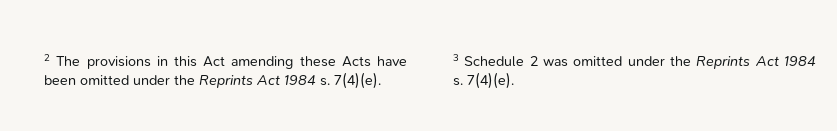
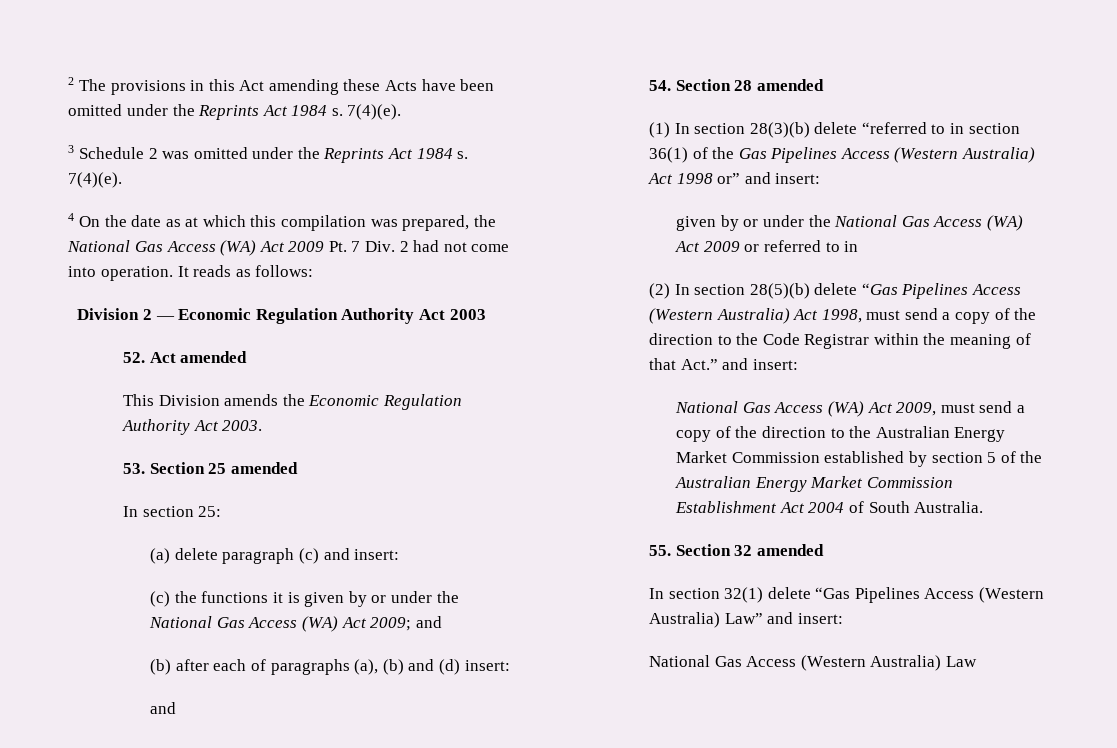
(515, 80) none -> [68,213,496,231] [67,240,510,256] [68,265,314,281] [77,308,486,324] [122,351,248,363] [122,394,462,410] [121,419,263,435] [122,462,298,474] [122,506,222,517] [150,548,400,564] [150,591,459,607] [149,616,442,632] [150,659,510,675] [150,702,177,714] [648,79,824,91] [648,122,1020,138] [648,147,1036,163] [647,172,821,184] [676,215,1023,231] [675,240,859,252] [648,283,1022,299] [648,308,1037,324] [648,333,1031,349] [648,358,798,370] [675,401,1025,417] [676,426,1006,442] [676,451,1043,467] [675,476,954,492] [675,501,984,513] [648,544,824,556] [648,587,1045,603] [648,612,843,628] [648,655,977,671] // 4 On the date as at which this compilation was prepared, the National Gas Access (WA) Act 2009 Pt. 7 Div. 2 had not come into operation. It reads as follows: // Division 2 — Economic Regulation Authority Act 2003 // 52. Act amended // This Division amends the Economic Regulation Authority Act 2003. // 53. Section 25 amended // In section 25: // (a) delete paragraph (c) and insert: // (c) the functions it is given by or under the National Gas Access (WA) Act 2009; and // (b) after each of paragraphs (a), (b) and (d) insert: // and // 54. Section 28 amended // (1) In section 28(3)(b) delete “referred to in section 36(1) of the Gas Pipelines Access (Western Australia) Act 1998 or” and insert: // given by or under the National Gas Access (WA) Act 2009 or referred to in // (2) In section 28(5)(b) delete “Gas Pipelines Access (Western Australia) Act 1998, must send a copy of the direction to the Code Registrar within the meaning of that Act.” and insert: // National Gas Access (WA) Act 2009, must send a copy of the direction to the Australian Energy Market Commission established by section 5 of the Australian Energy Market Commission Establishment Act 2004 of South Australia. // 55. Section 32 amended // In section 32(1) delete “Gas Pipelines Access (Western Australia) Law” and insert: // National Gas Access (Western Australia) Law

